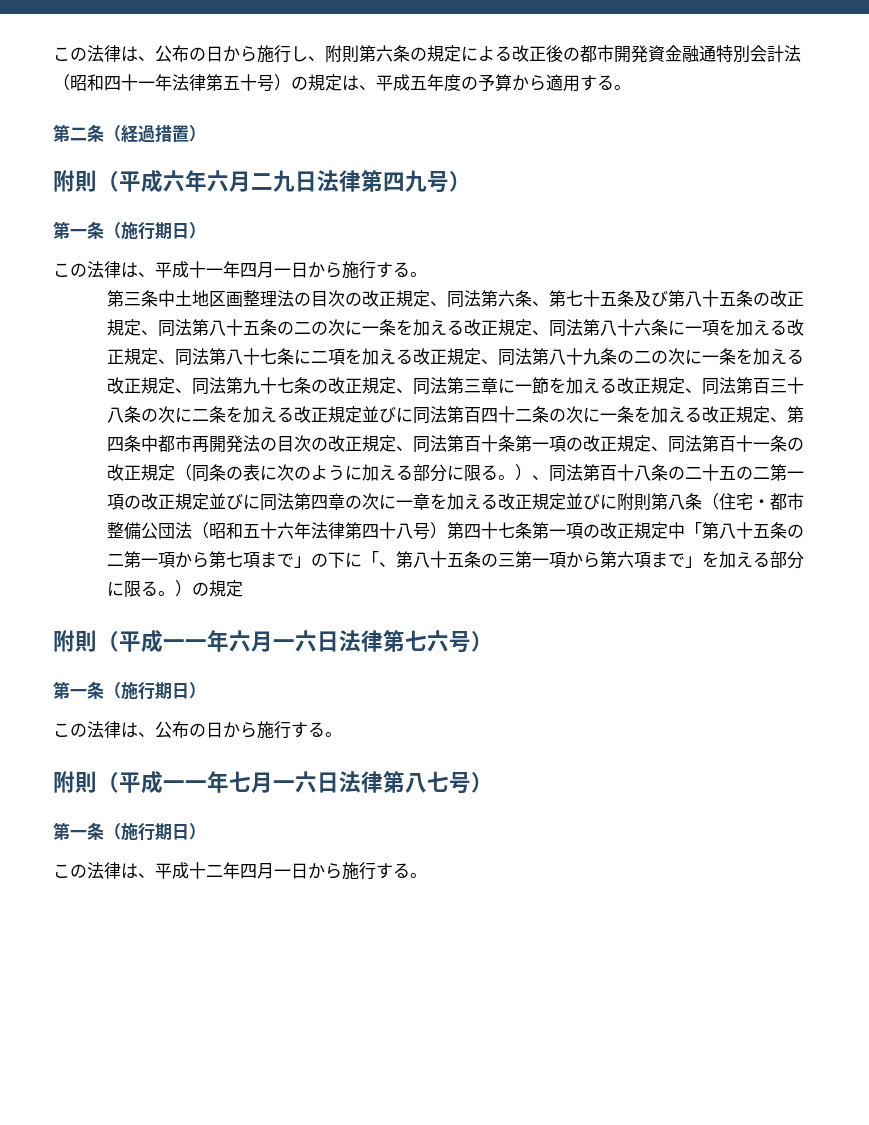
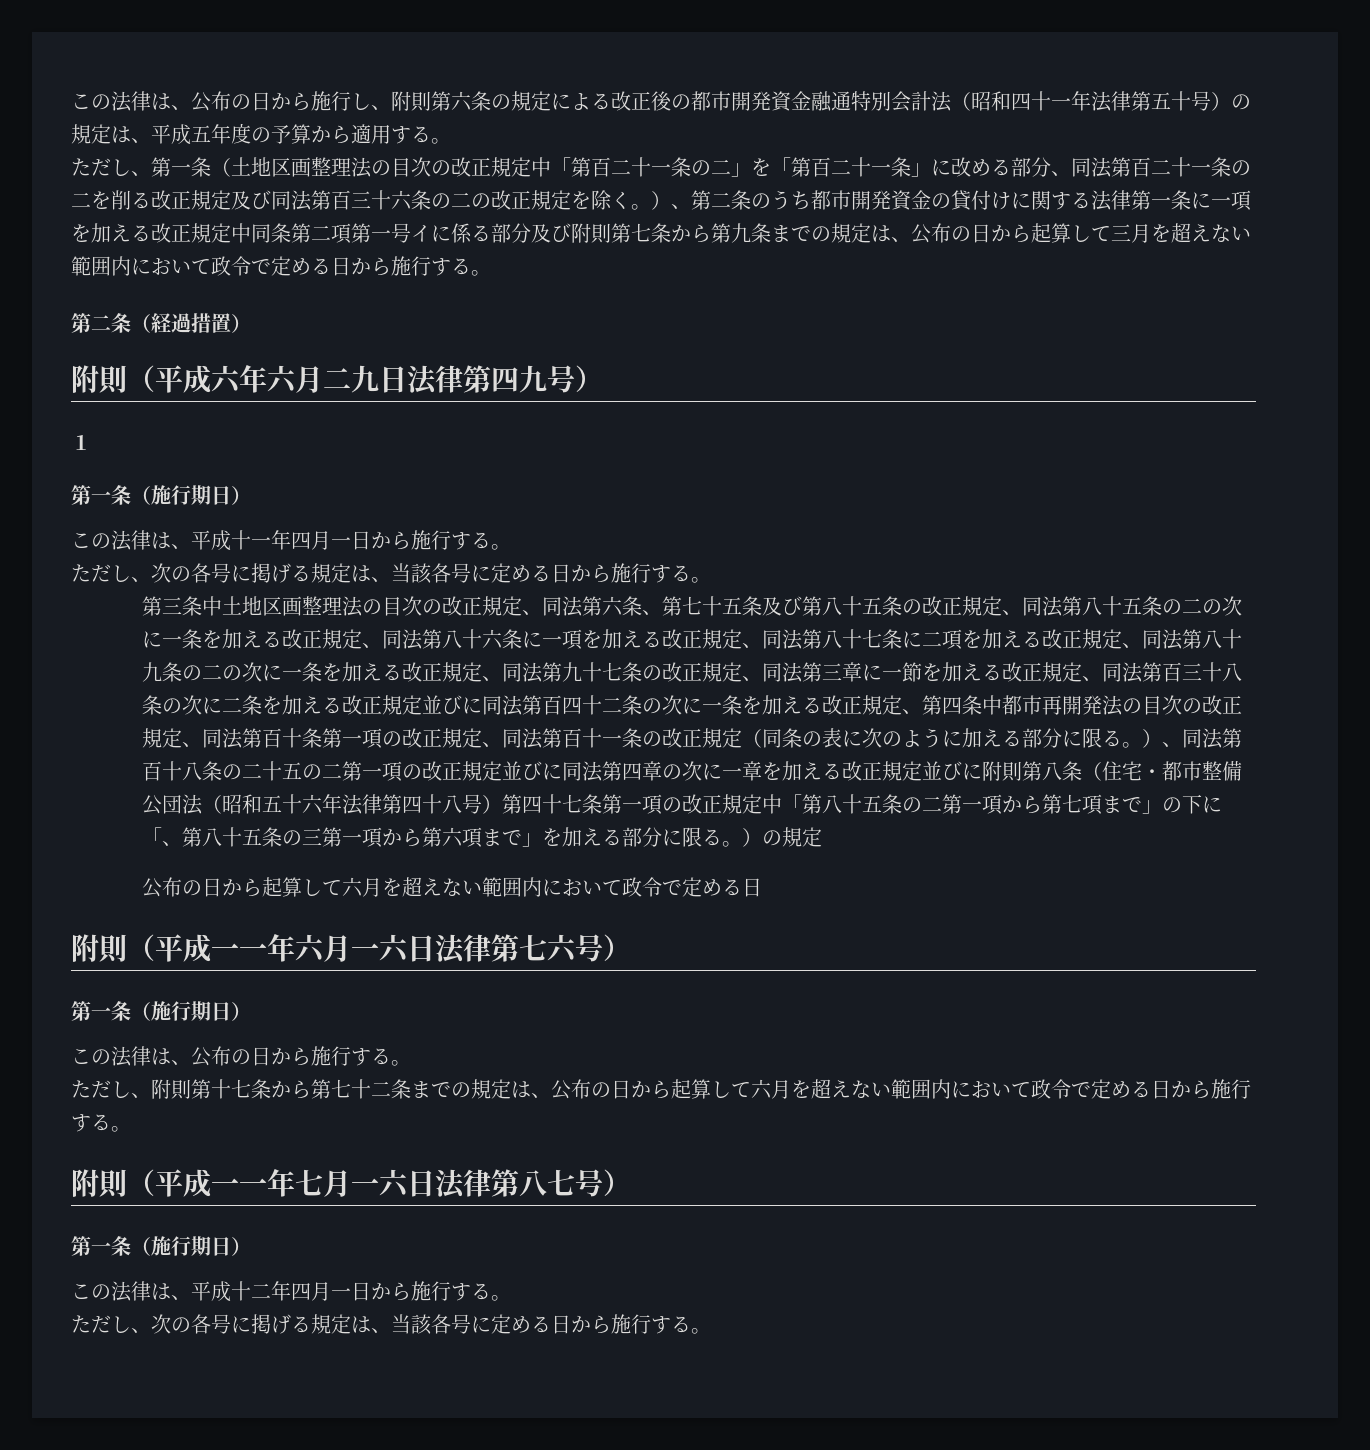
(631, 87) none -> [71,157,1251,178] [71,190,1251,211] [71,223,1251,244] [71,256,491,276] // ただし、第一条（土地区画整理法の目次の改正規定中「第百二十一条の二」を「第百二十一条」に改める部分、同法第百二十一条の二を削る改正規定及び同法第百三十六条の二の改正規定を除く。）、第二条のうち都市開発資金の貸付けに関する法律第一条に一項を加える改正規定中同条第二項第一号イに係る部分及び附則第七条から第九条までの規定は、公布の日から起算して三月を超えない範囲内において政令で定める日から施行する。
(471, 181) none -> [71,435,91,450] // １
(427, 274) none -> [71,563,711,584] // ただし、次の各号に掲げる規定は、当該各号に定める日から施行する。
(244, 588) none -> [141,877,762,898] // 公布の日から起算して六月を超えない範囲内において政令で定める日
(342, 734) none -> [71,1079,1251,1100] [71,1114,131,1132] // ただし、附則第十七条から第七十二条までの規定は、公布の日から起算して六月を超えない範囲内において政令で定める日から施行する。
(427, 875) none -> [71,1314,711,1335] // ただし、次の各号に掲げる規定は、当該各号に定める日から施行する。

